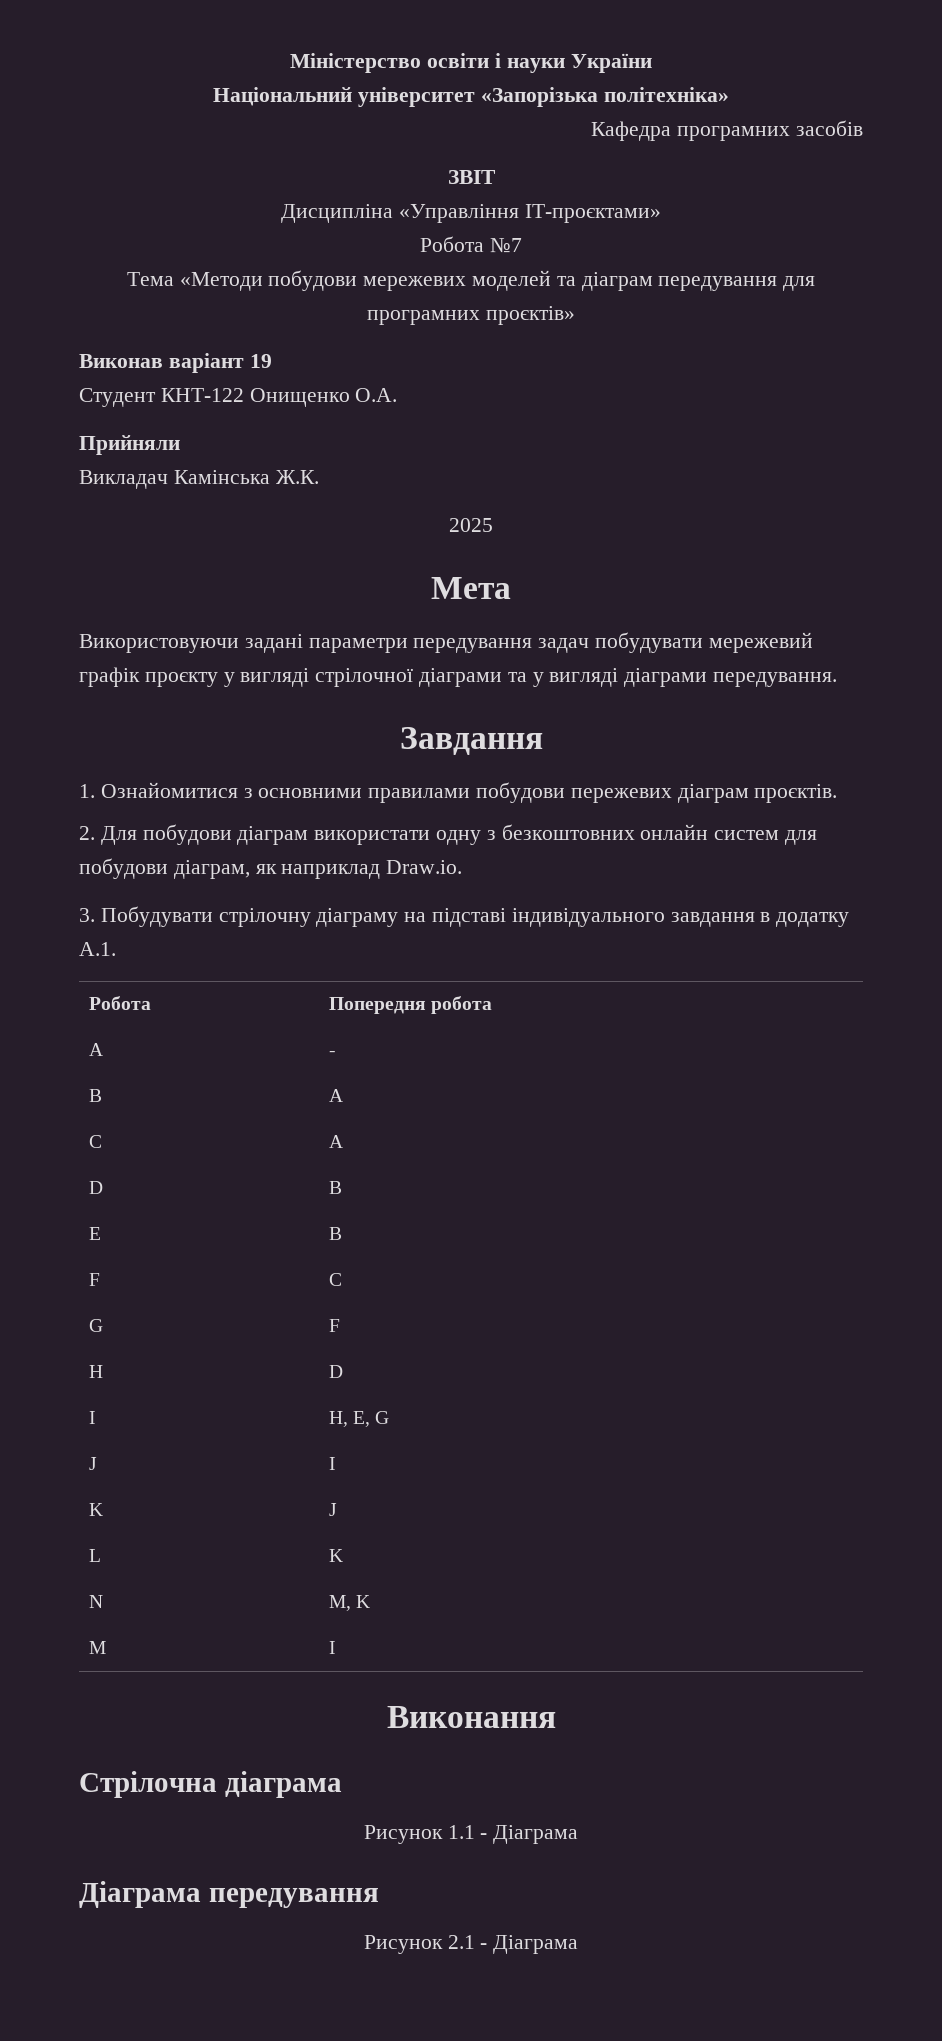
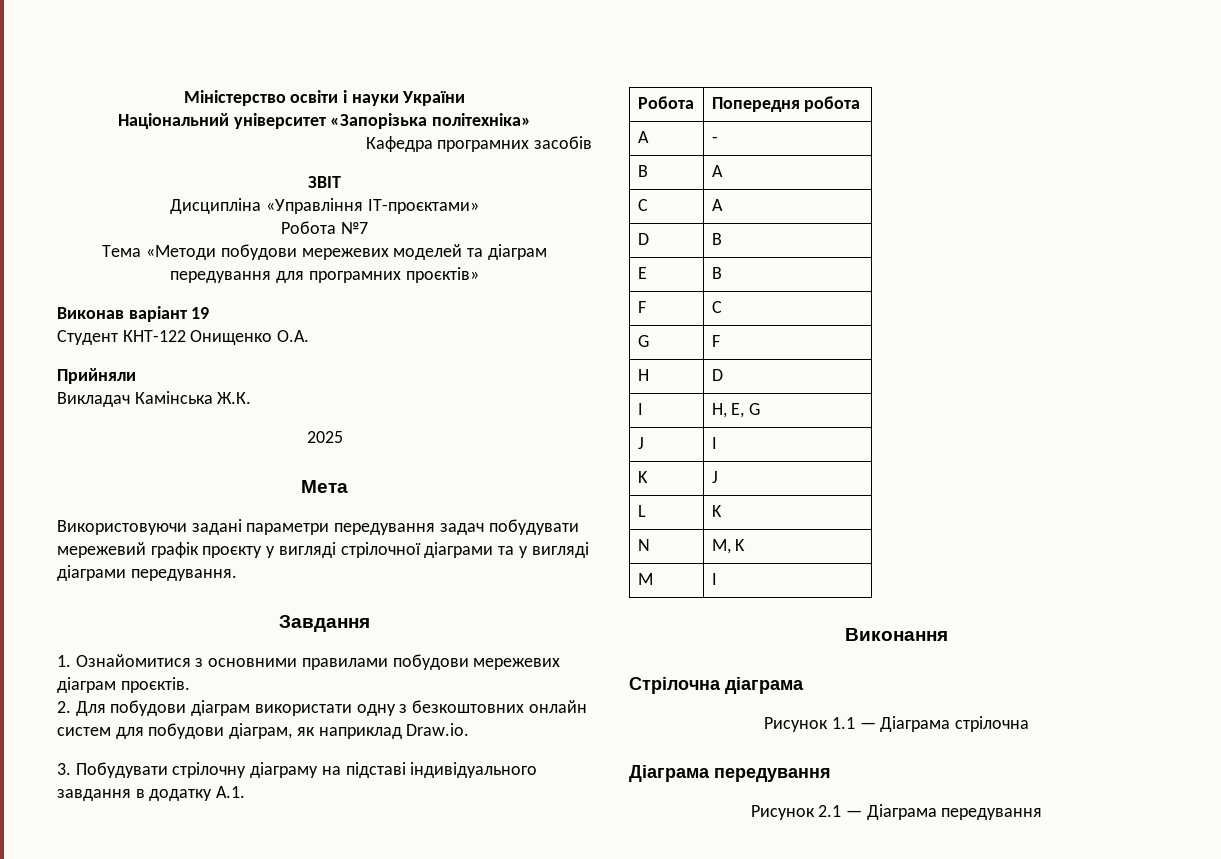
[570,788,672,803] пережевих -> [473,658,561,670] мережевих
[480,1825,579,1844] - Діаграма -> [859,716,1029,732] — Діаграма стрілочна
[480,1935,579,1954] - Діаграма -> [846,804,1043,820] — Діаграма передування

